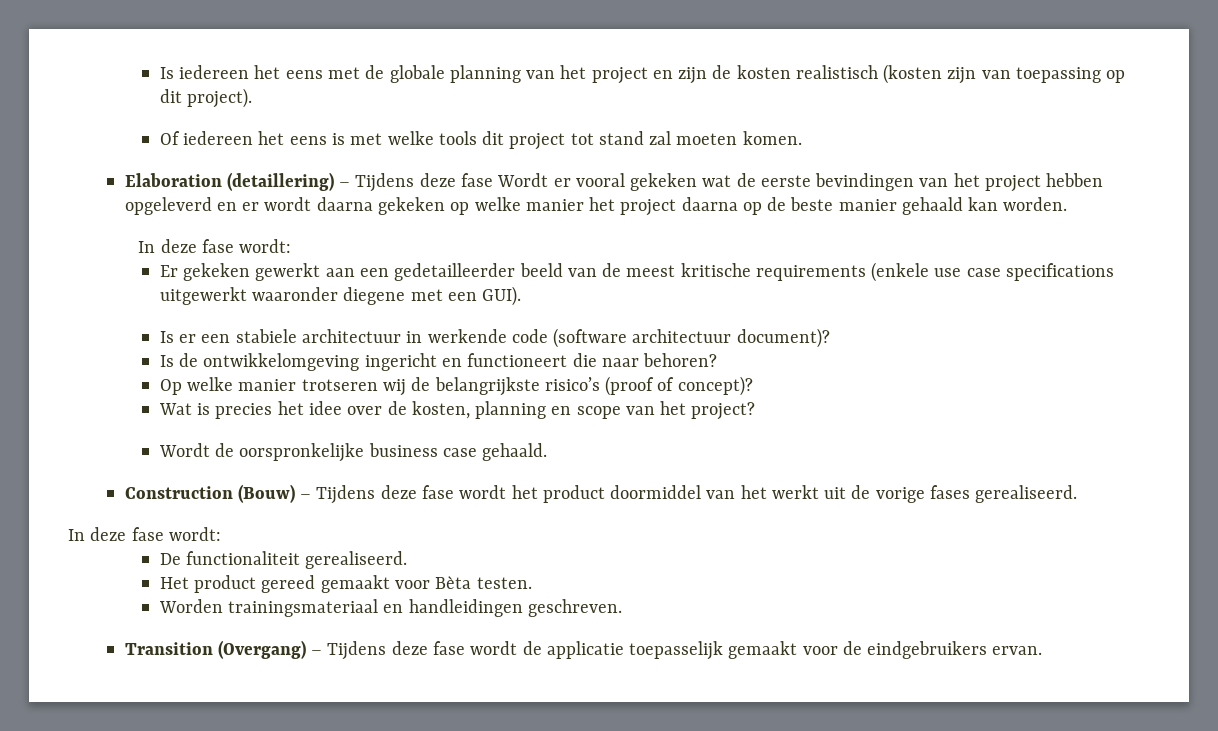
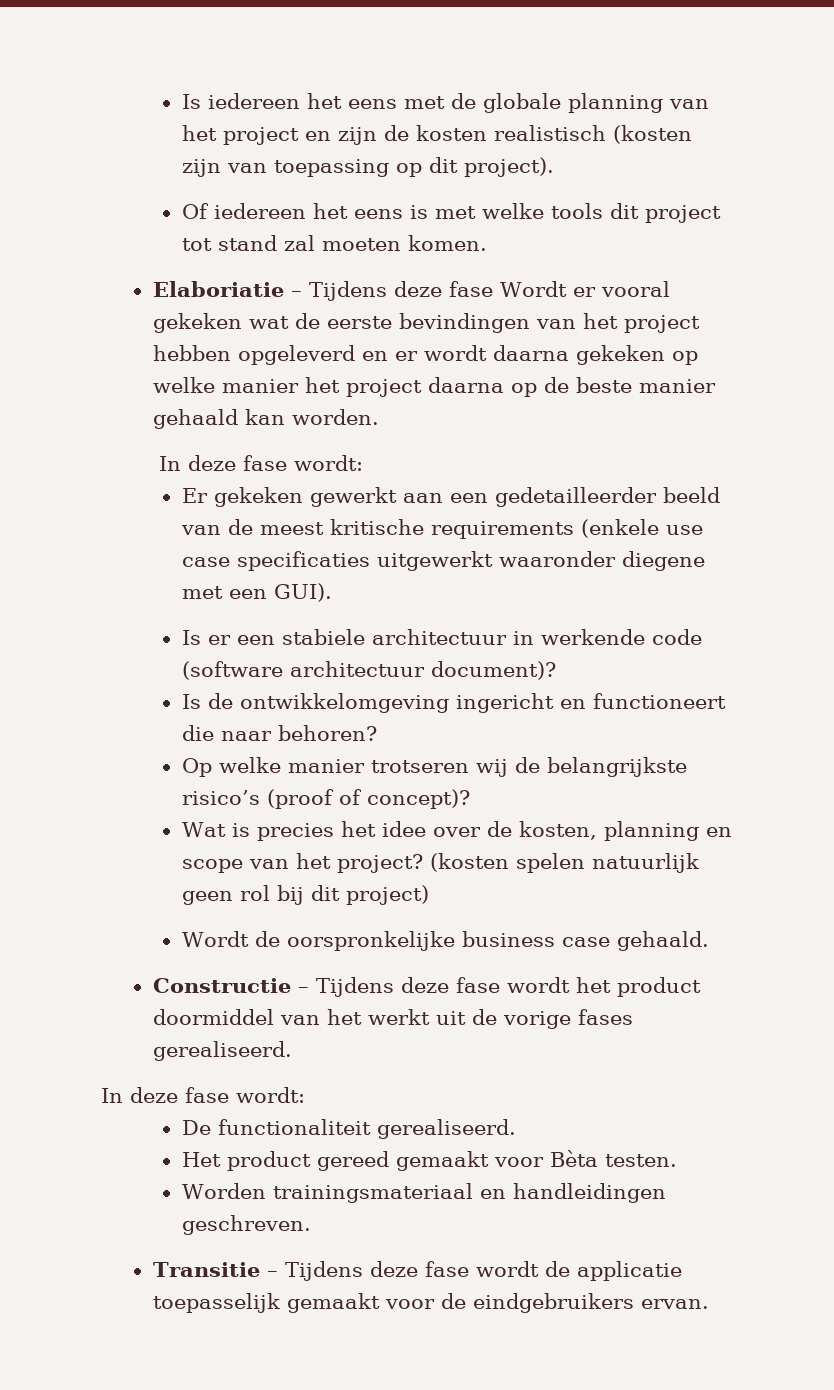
[124,172,334,191] Elaboration (detaillering) -> [152,281,284,297] Elaboriatie
[1005,263,1114,281] specifications -> [236,551,370,571] specificaties
(756, 411) none -> [429,853,699,873] [181,885,429,905] (kosten spelen natuurlijk geen rol bij dit project)
[124,484,295,503] Construction (Bouw) -> [152,978,291,993] Constructie
[124,640,306,659] Transition (Overgang) -> [152,1262,260,1277] Transitie

